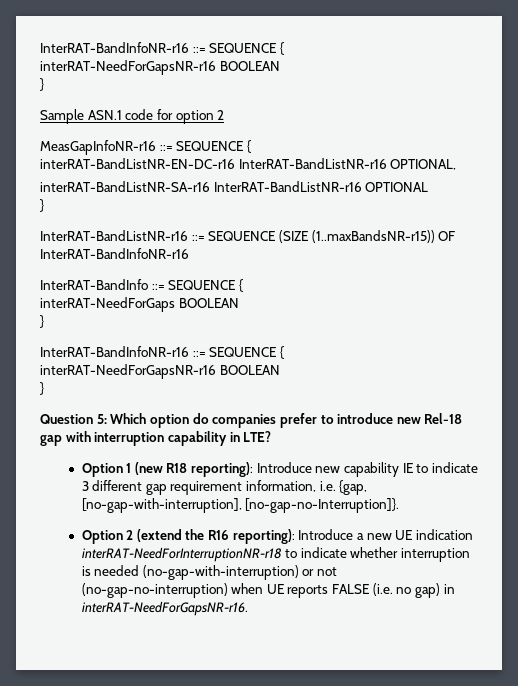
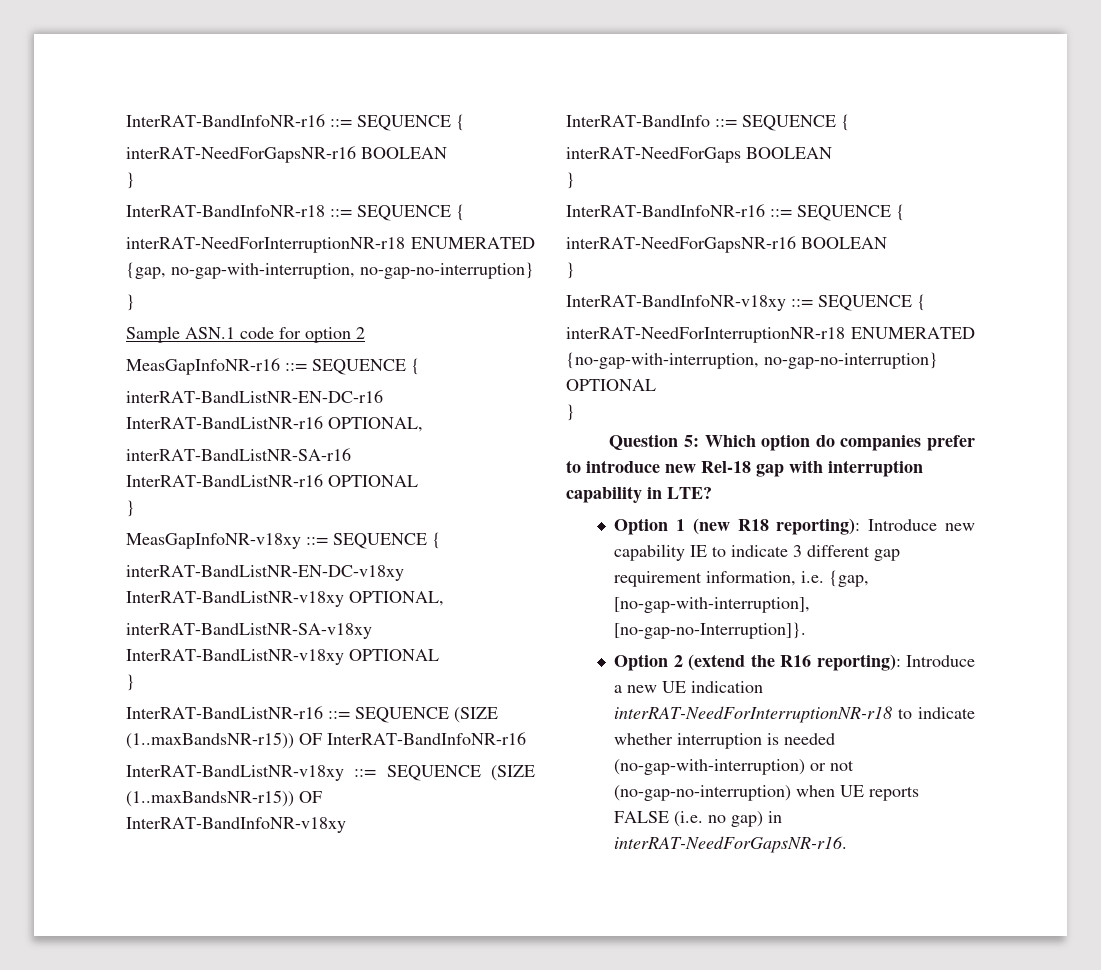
[40,42,284,55] [40,60,280,75] [40,78,44,91] InterRAT-BandInfoNR-r16 ::= SEQUENCE { // interRAT-NeedForGapsNR-r16 BOOLEAN // } -> [126,114,465,131] [126,146,447,163] [126,172,135,189] [126,204,465,221] [126,237,535,253] [126,262,534,279] [126,294,135,311] InterRAT-BandInfoNR-r16 ::= SEQUENCE { // interRAT-NeedForGapsNR-r16 BOOLEAN // } // InterRAT-BandInfoNR-r18 ::= SEQUENCE { // interRAT-NeedForInterruptionNR-r18 ENUMERATED {gap, no-gap-with-interruption, no-gap-no-interruption} // }
(44, 205) none -> [126,532,441,549] [126,565,404,581] [126,591,444,607] [126,623,372,639] [126,649,439,665] [126,674,135,691] // MeasGapInfoNR-v18xy ::= SEQUENCE { // interRAT-BandListNR-EN-DC-v18xy InterRAT-BandListNR-v18xy OPTIONAL, // interRAT-BandListNR-SA-v18xy InterRAT-BandListNR-v18xy OPTIONAL // }
(189, 253) none -> [126,765,535,781] [126,790,322,807] [126,817,346,833] // InterRAT-BandListNR-v18xy ::= SEQUENCE (SIZE (1..maxBandsNR-r15)) OF InterRAT-BandInfoNR-v18xy
(44, 388) none -> [566,294,926,311] [566,327,975,343] [566,352,938,369] [566,379,656,391] [566,404,575,421] // InterRAT-BandInfoNR-v18xy ::= SEQUENCE { // interRAT-NeedForInterruptionNR-r18 ENUMERATED {no-gap-with-interruption, no-gap-no-interruption} OPTIONAL // }

